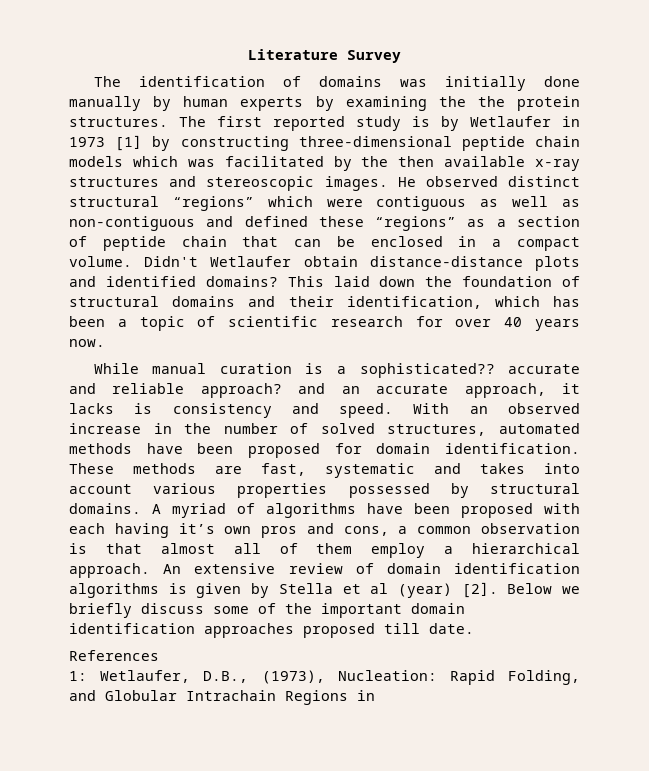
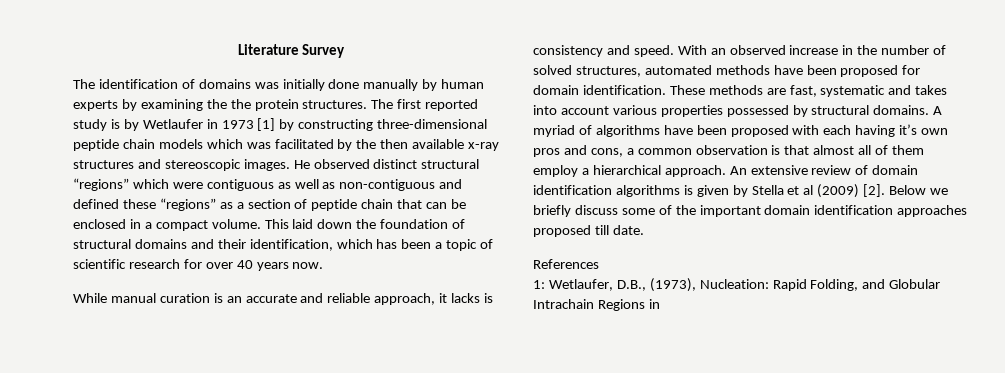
[144,256,580,271] [69,276,278,287] Didn't Wetlaufer obtain distance-distance plots and identified domains? -> (261, 224) none
[336,363,495,378] a sophisticated?? -> [226,296,242,303] an
[200,383,449,398] approach? and an accurate -> (371, 298) none
[397,583,452,598] (year) -> [817,184,860,198] (2009)

